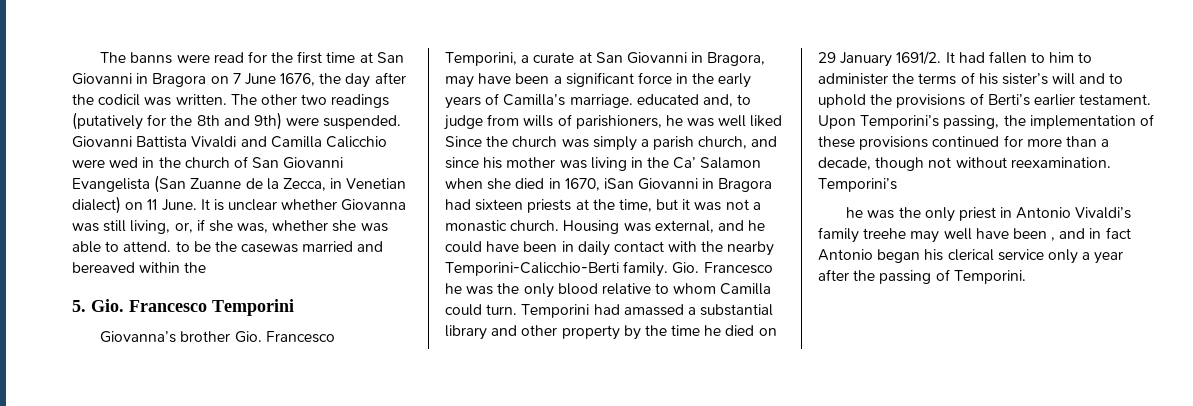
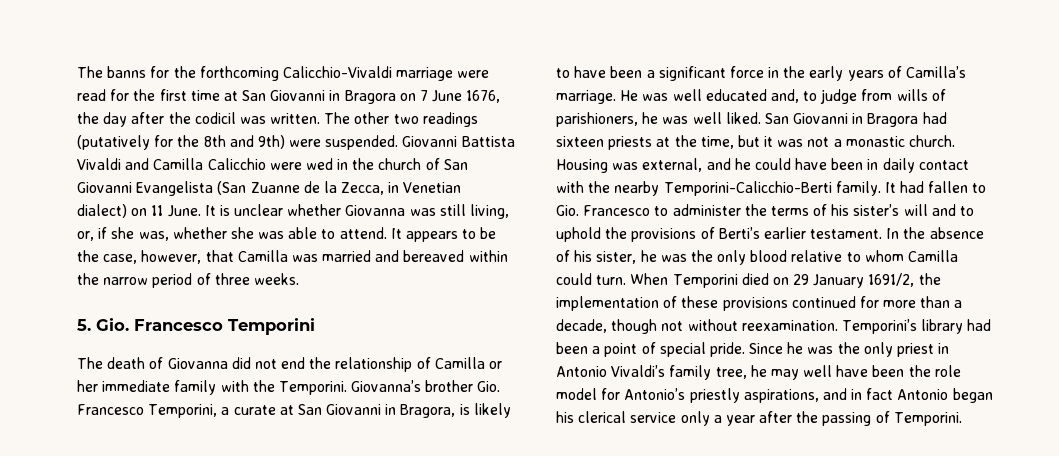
(173, 58) none -> [150,66,454,81] for the forthcoming Calicchio-Vivaldi marriage
(172, 246) none -> [390,228,459,242] It appears
[241,244,299,253] casewas -> [103,250,318,264] case, however, that Camilla was
(207, 267) none -> [103,273,299,288] narrow period of three weeks.
(294, 307) none -> [77,357,503,372] [77,380,347,395] The death of Giovanna did not end the relationship of Camilla or her immediate family with the Temporini.
[445,76,474,88] may -> [459,403,511,418] [556,68,570,78] is likely to
(633, 101) none -> [620,89,702,101] He was well
[750,115,783,127] [445,136,778,151] [445,157,762,171] [445,178,634,191] liked Since the church was simply a parish church, and since his mother was living in the Ca’ Salamon when she died in 1670, iSan -> [725,112,789,124] liked. San
[672,262,773,274] [445,283,772,298] [445,304,774,318] [445,325,777,340] [818,51,942,67] Gio. Francesco he was the only blood relative to whom Camilla could turn. Temporini had amassed a substantial library and other property by the time he died on 29 January 1691/2. -> (881, 188) none
[1049,52,1075,63] him -> [556,205,651,216] Gio. Francesco
[818,115,1000,129] Upon Temporini’s passing, -> [886,227,984,239] [556,250,959,265] [556,273,915,288] In the absence of his sister, he was the only blood relative to whom Camilla could turn. When Temporini died on 29 January 1691/2,
(897, 185) // -> [921,319,992,334] [556,342,784,357] library had been a point of special pride. Since
[863,228,907,239] treehe -> [715,365,767,379] tree, he
[1051,237,1056,241] , -> [908,365,961,377] [556,388,819,403] the role model for Antonio’s priestly aspirations,

